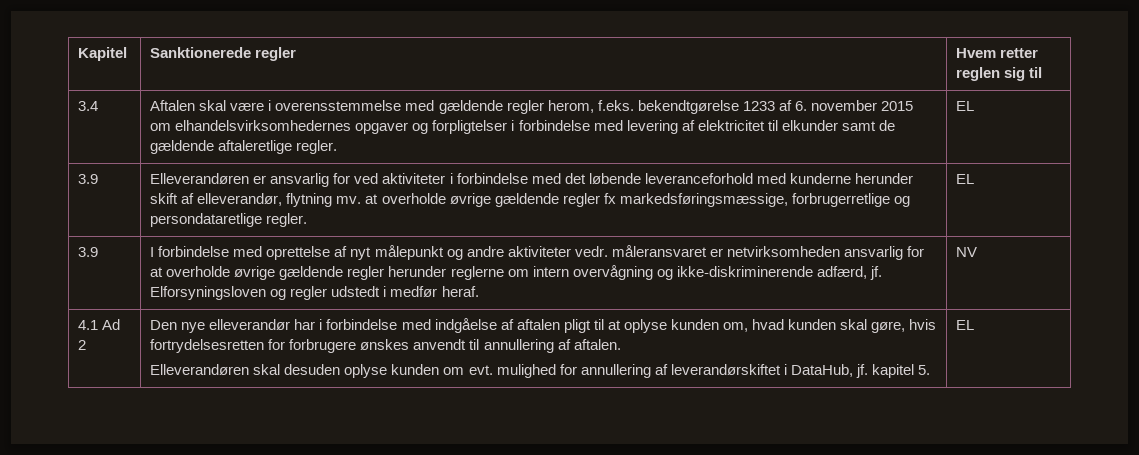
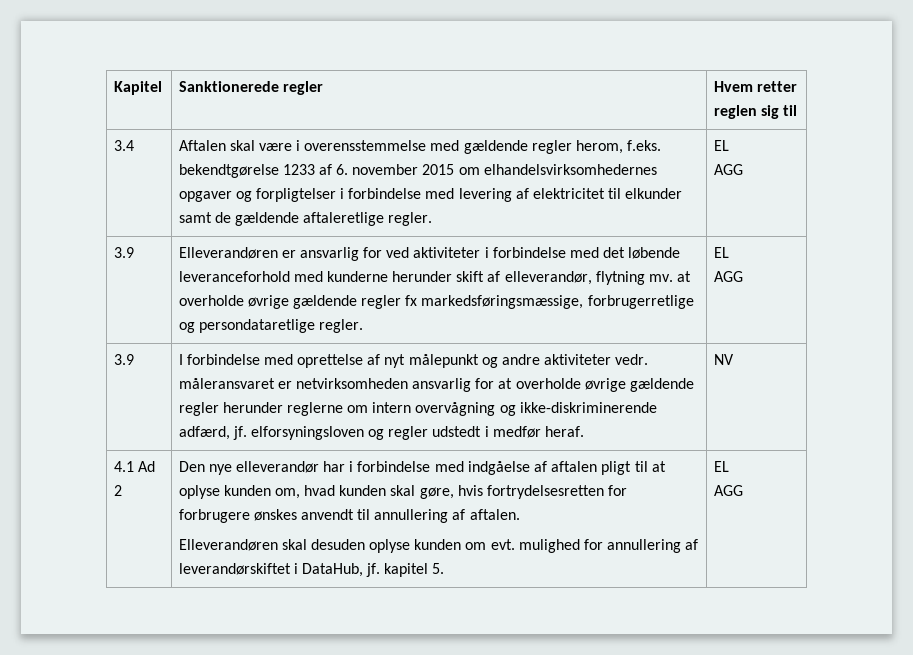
(975, 106) none -> [713,164,743,175] // AGG
(975, 179) none -> [713,271,743,282] // AGG
[150,286,267,300] Elforsyningsloven -> [250,426,364,440] elforsyningsloven
(975, 325) none -> [713,485,743,496] // AGG

